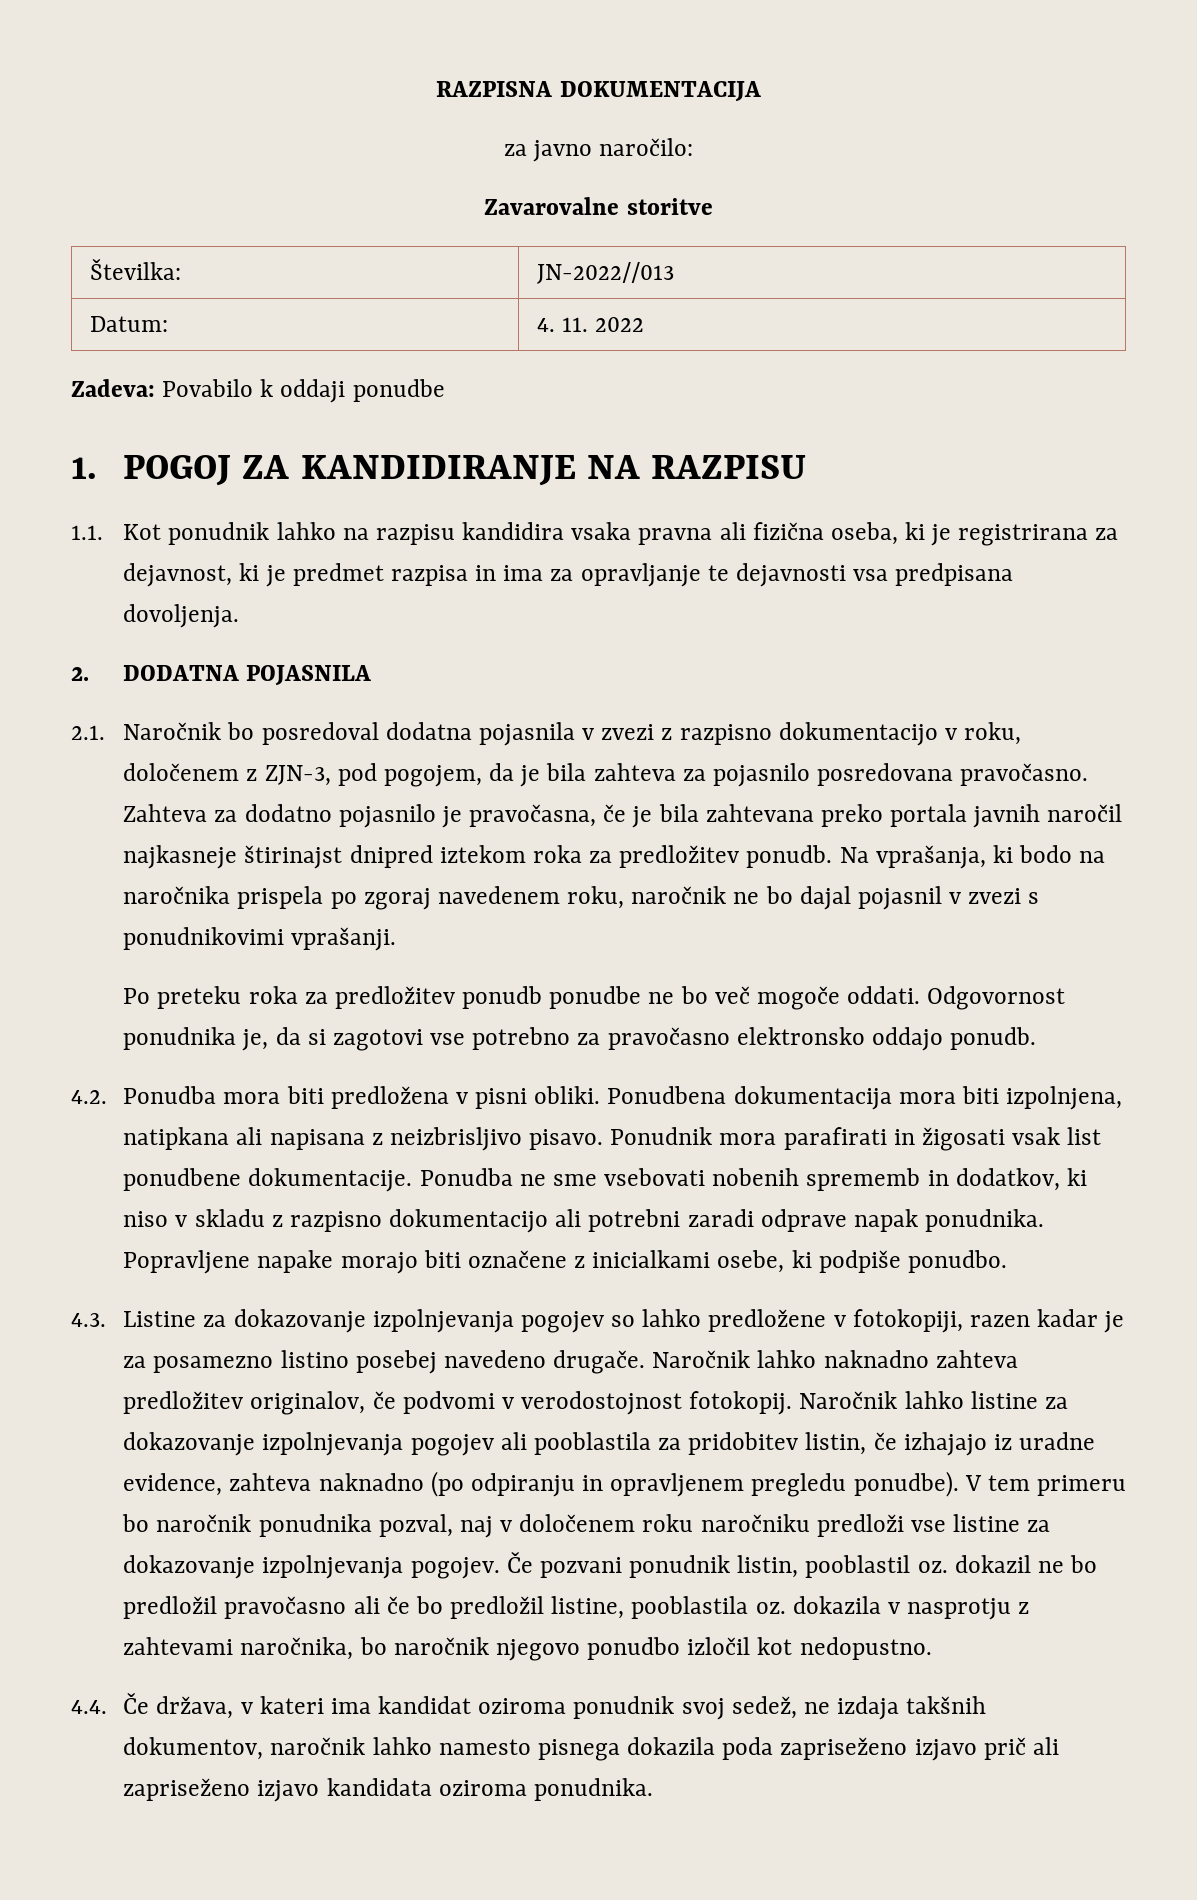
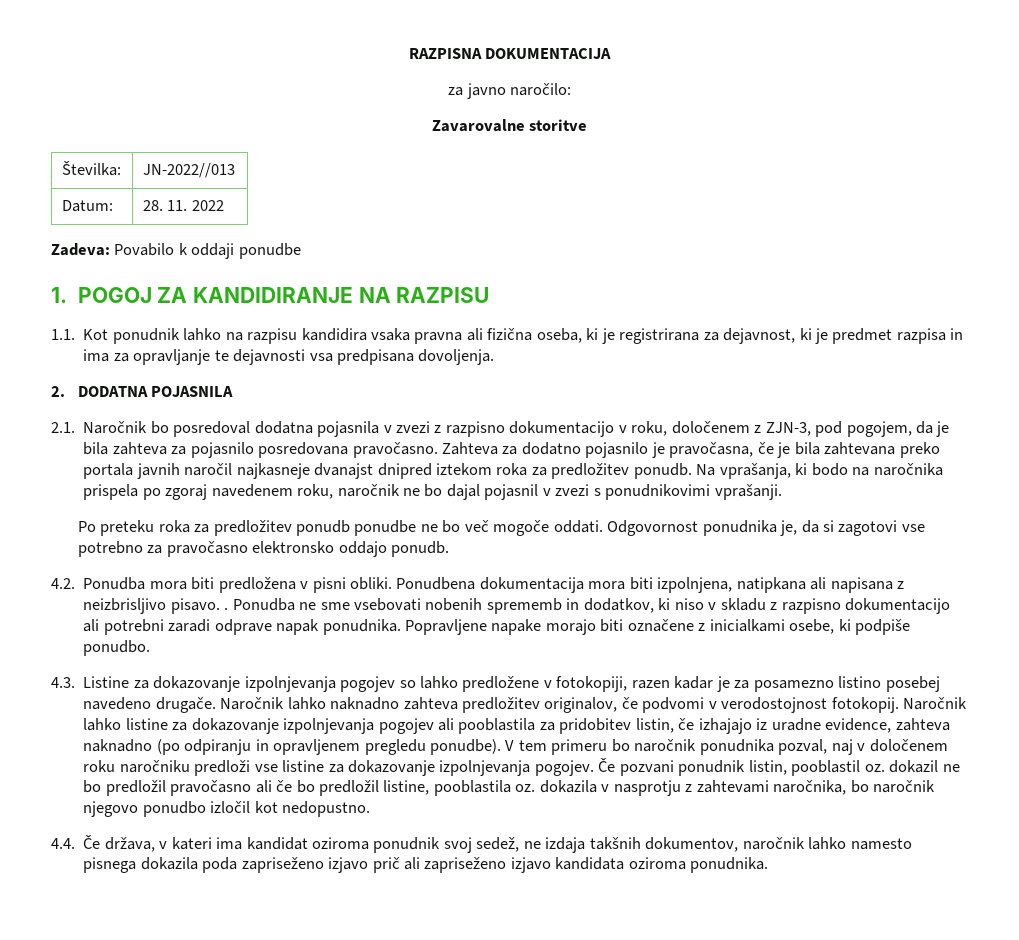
[536,318,555,332] 4. -> [142,200,163,211] 28.
[244,845,343,869] štirinajst -> [314,463,374,479] dvanajst
[610,1127,1102,1151] [123,1168,413,1192] Ponudnik mora parafirati in žigosati vsak list ponudbene dokumentacije. -> [224,607,229,610] .

